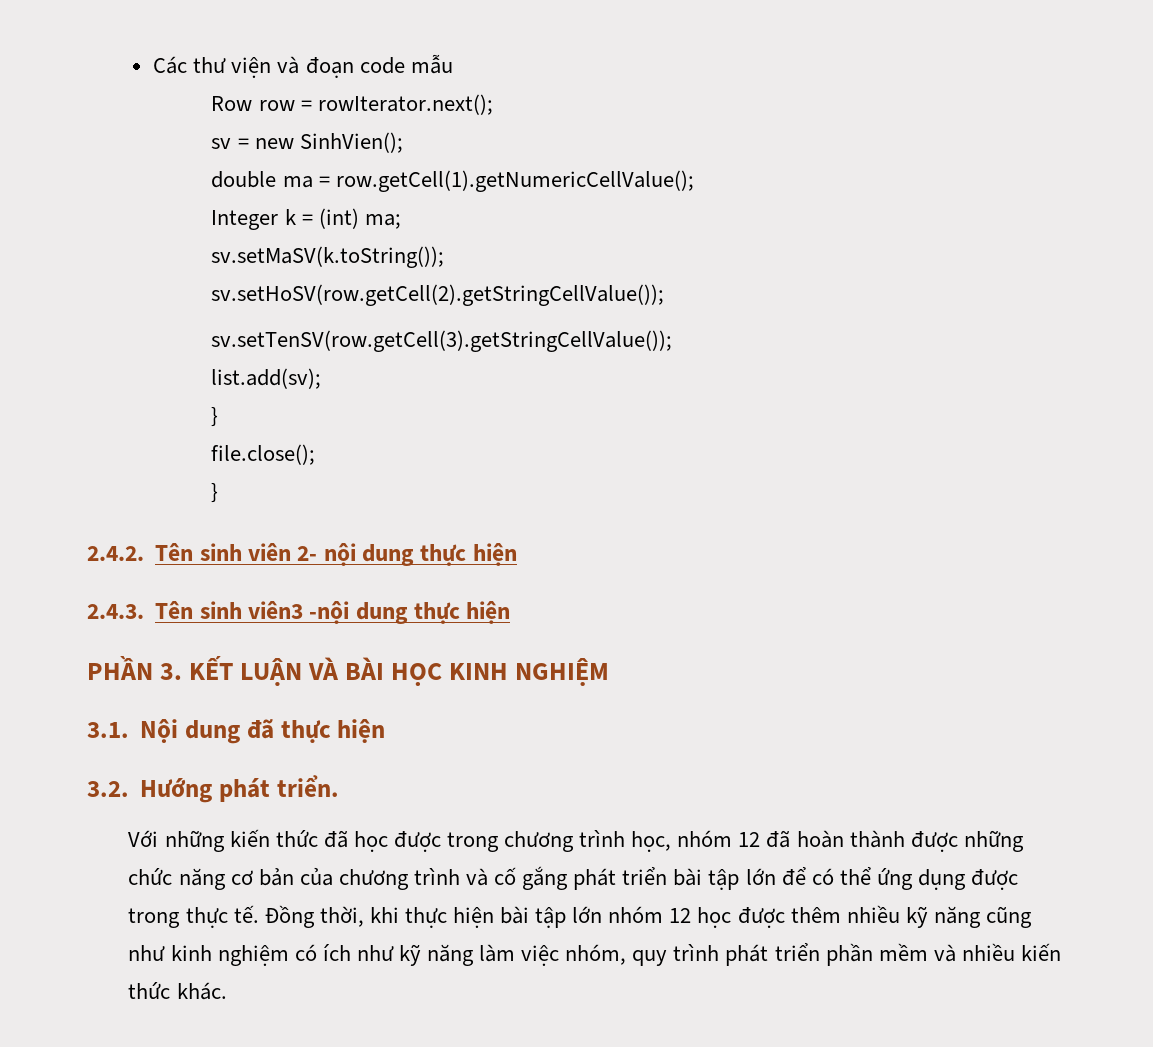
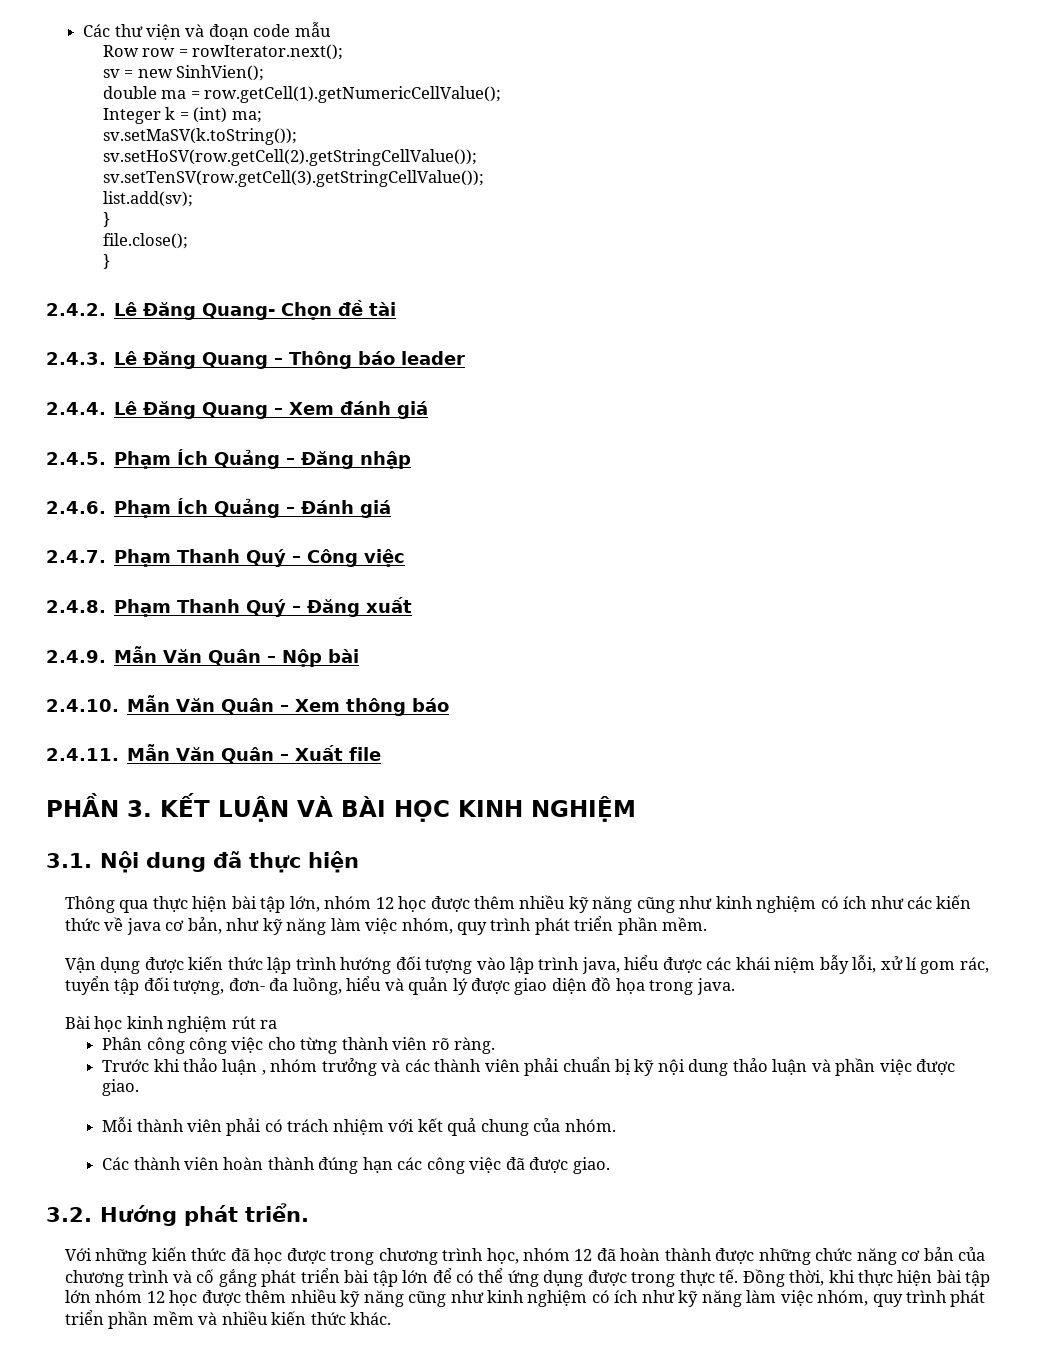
[155,543,517,566] [87,601,511,624] Tên sinh viên 2- nội dung thực hiện // 2.4.3. Tên sinh viên3 -nội dung thực hiện -> [114,300,397,320] [46,351,466,369] [46,401,429,419] [46,449,412,469] [46,498,392,518] [46,549,406,567] [46,597,413,617] [46,646,360,667] [46,695,450,716] [46,744,382,764] Lê Đăng Quang- Chọn đề tài // 2.4.3. Lê Đăng Quang – Thông báo leader // 2.4.4. Lê Đăng Quang – Xem đánh giá // 2.4.5. Phạm Ích Quảng – Đăng nhập // 2.4.6. Phạm Ích Quảng – Đánh giá // 2.4.7. Phạm Thanh Quý – Công việc // 2.4.8. Phạm Thanh Quý – Đăng xuất // 2.4.9. Mẫn Văn Quân – Nộp bài // 2.4.10. Mẫn Văn Quân – Xem thông báo // 2.4.11. Mẫn Văn Quân – Xuất file
(386, 731) none -> [64,895,972,913] [64,916,708,935] [64,955,989,974] [64,976,735,995] [64,1016,278,1033] [102,1037,496,1054] [102,1057,956,1076] [102,1079,140,1096] [102,1117,616,1136] [102,1157,610,1174] // Thông qua thực hiện bài tập lớn, nhóm 12 học được thêm nhiều kỹ năng cũng như kinh nghiệm có ích như các kiến thức về java cơ bản, như kỹ năng làm việc nhóm, quy trình phát triển phần mềm. // Vận dụng được kiến thức lập trình hướng đối tượng vào lập trình java, hiểu được các khái niệm bẫy lỗi, xử lí gom rác, tuyển tập đối tượng, đơn- đa luồng, hiểu và quản lý được giao diện đồ họa trong java. // Bài học kinh nghiệm rút ra // Phân công công việc cho từng thành viên rõ ràng. // Trước khi thảo luận , nhóm trưởng và các thành viên phải chuẩn bị kỹ nội dung thảo luận và phần việc được giao. // Mỗi thành viên phải có trách nhiệm với kết quả chung của nhóm. // Các thành viên hoàn thành đúng hạn các công việc đã được giao.

